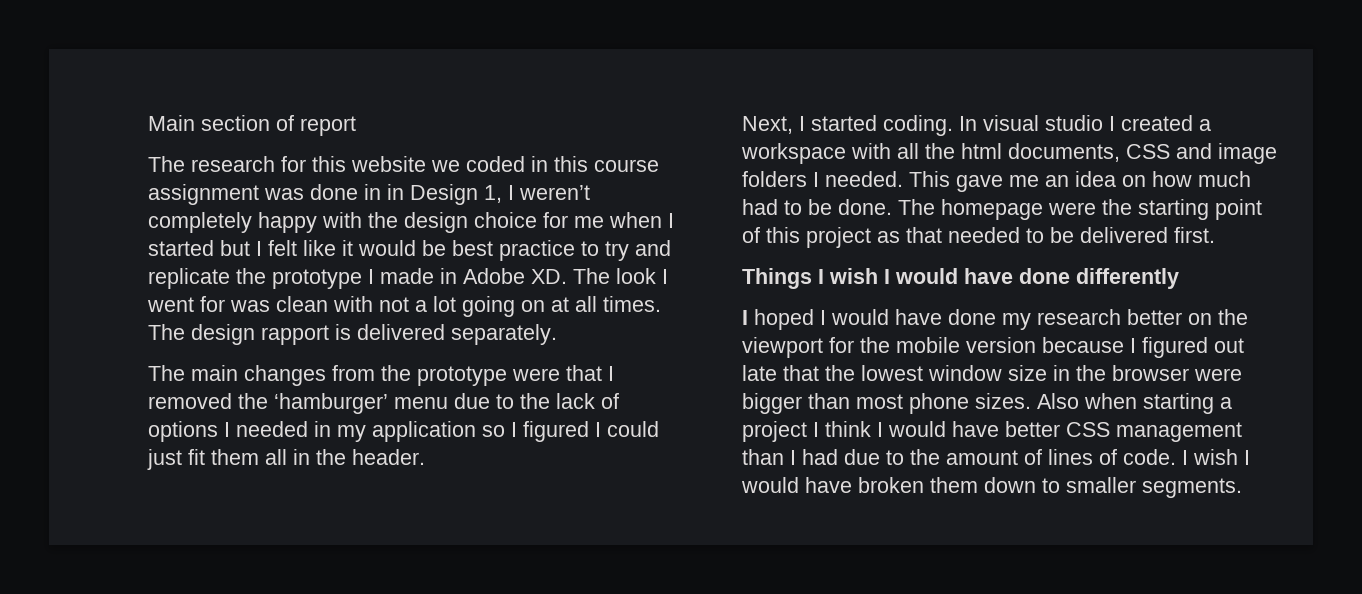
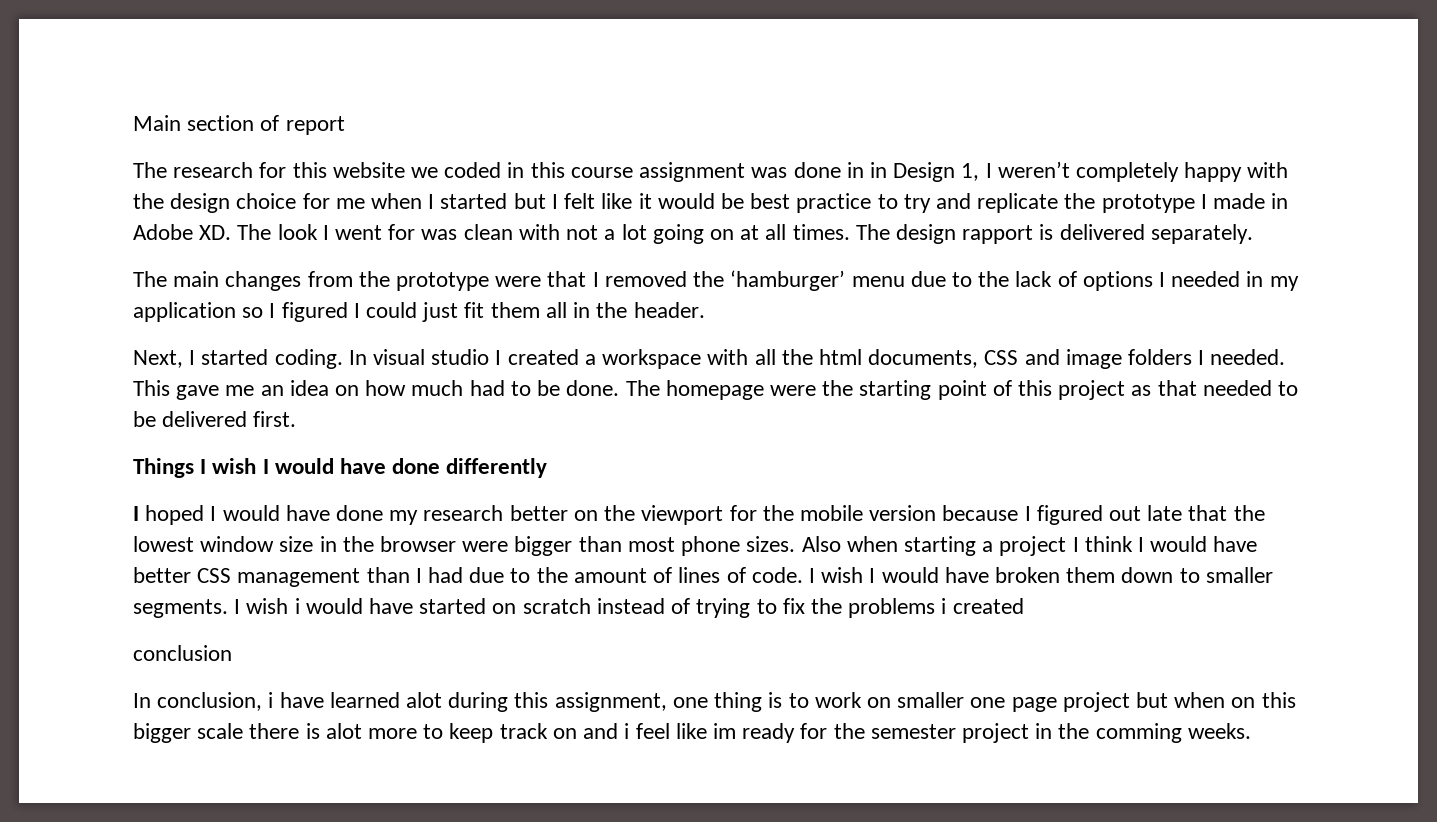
(1242, 488) none -> [234,598,1024,618] [133,645,232,661] [133,692,1296,712] [133,723,1251,743] I wish i would have started on scratch instead of trying to fix the problems i created // conclusion // In conclusion, i have learned alot during this assignment, one thing is to work on smaller one page project but when on this bigger scale there is alot more to keep track on and i feel like im ready for the semester project in the comming weeks.

